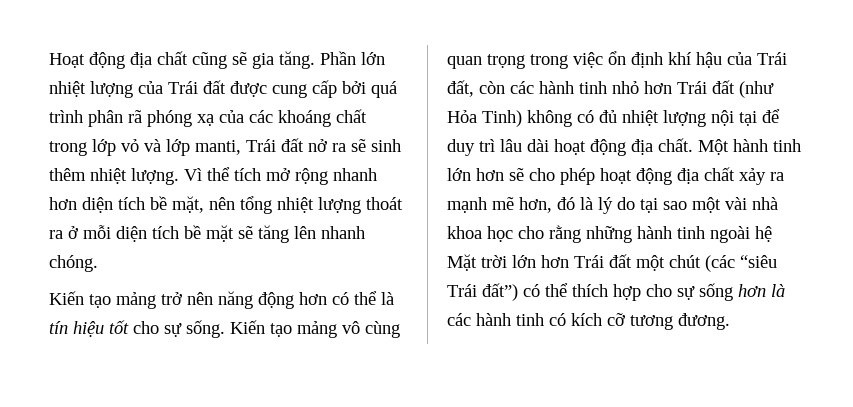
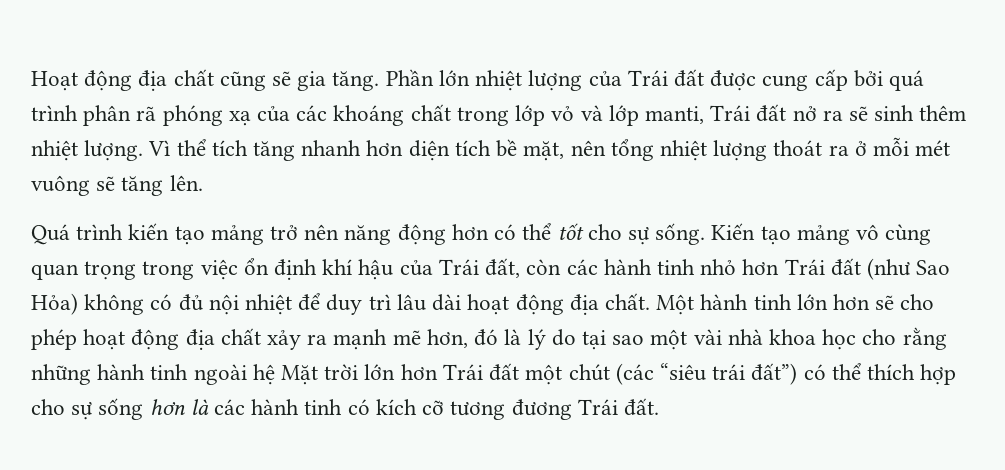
[266,168,328,185] mở rộng -> [253,141,296,161] tăng
[116,225,365,243] [49,255,98,272] [49,291,84,305] diện tích bề mặt sẽ tăng lên nhanh chóng. // Kiến -> [915,140,951,156] [31,175,203,196] [31,223,170,245] mét vuông sẽ tăng lên. // Quá trình kiến
[381,292,394,305] [49,321,104,337] là tín hiệu -> (552, 231) none
[447,110,522,127] Hỏa Tinh) -> [916,260,951,275] [31,293,78,315] Sao Hỏa)
[622,110,757,127] nhiệt lượng nội tại -> [208,294,293,315] nội nhiệt
[447,284,477,297] Trái -> [712,364,746,380] trái
[678,313,730,330] đương. -> [511,398,659,420] đương Trái đất.

